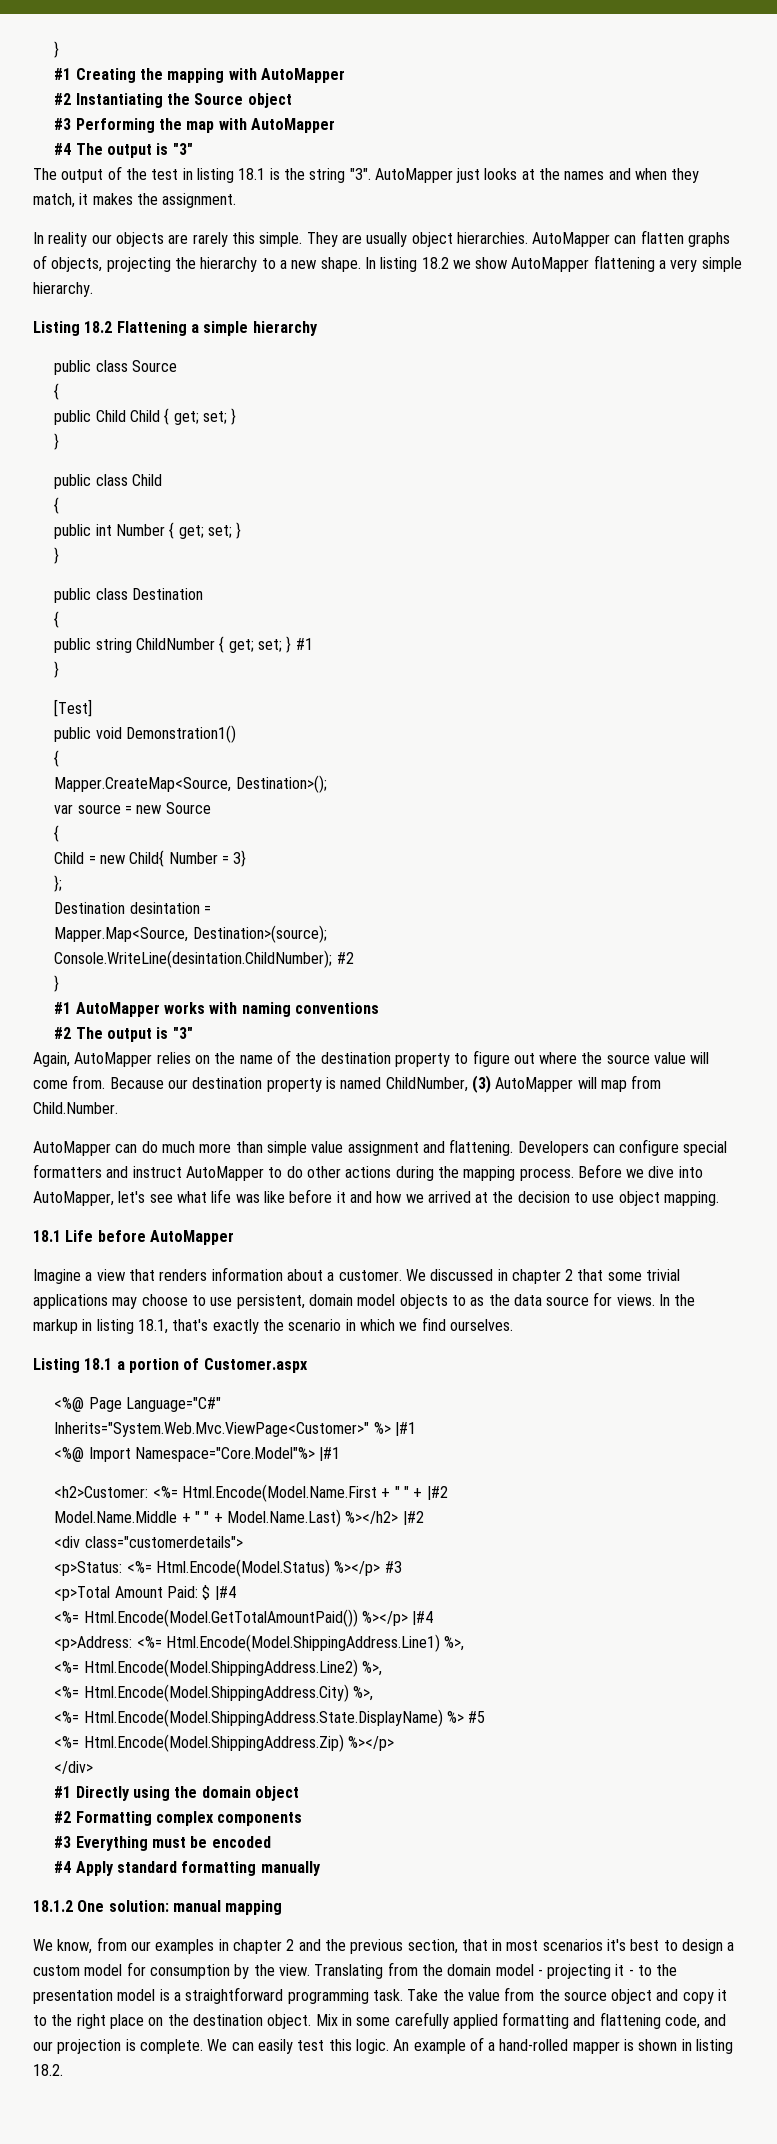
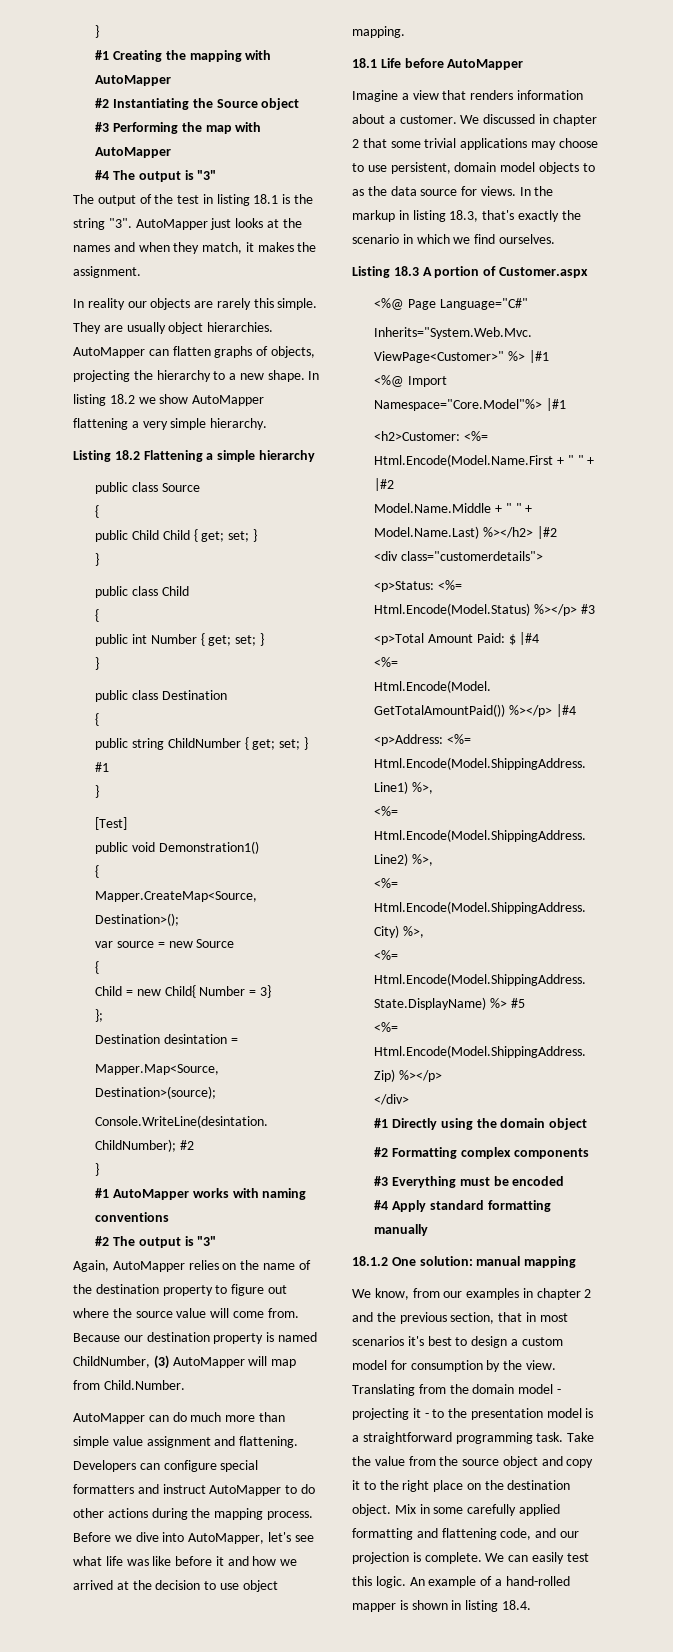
[137,1319,168,1334] 18.1, -> [449,210,479,222] 18.3,
[84,1358,125,1370] 18.1 a -> [393,266,432,276] 18.3 A
[33,2064,63,2076] 18.2. -> [501,1600,531,1610] 18.4.

